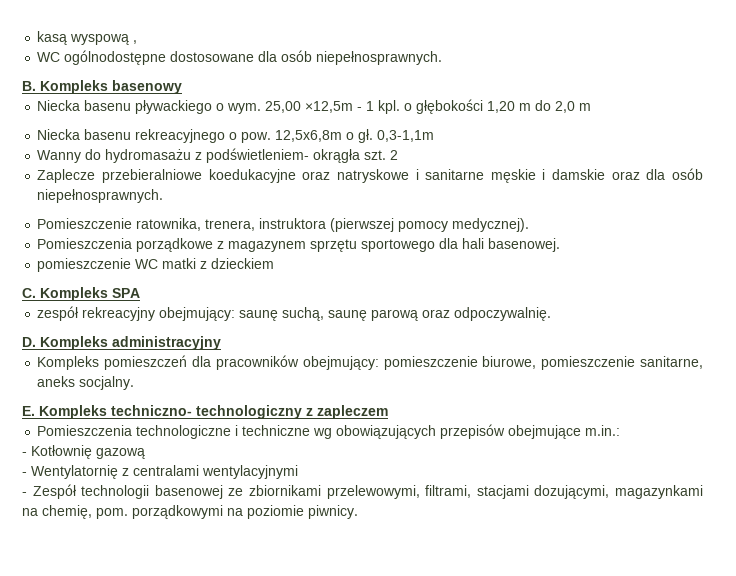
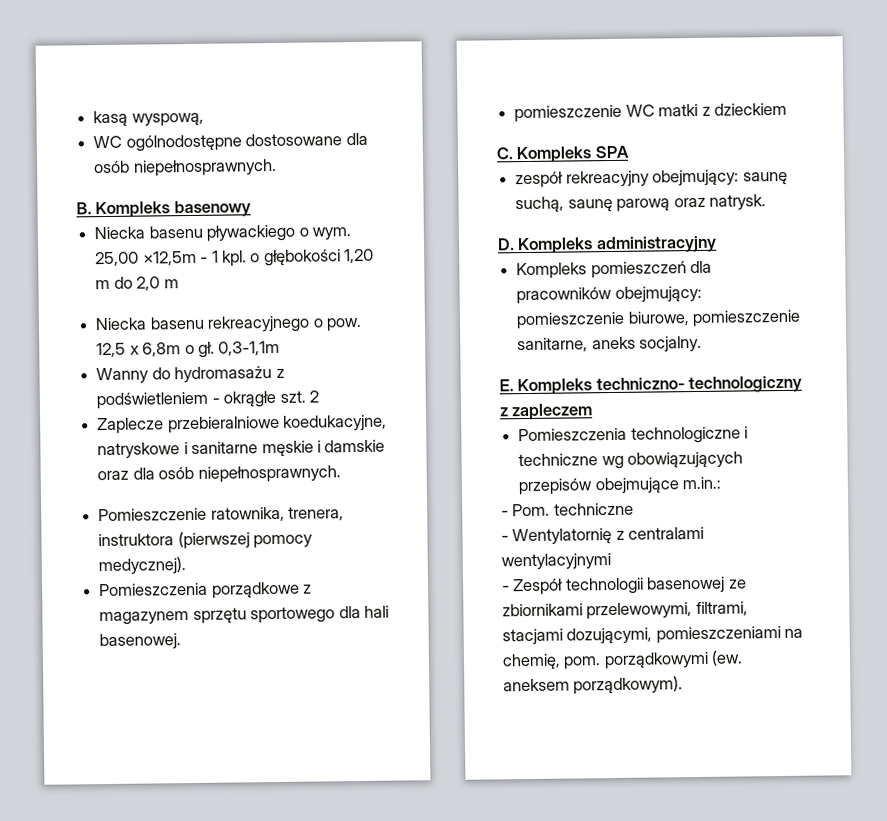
[70,34,138,45] wyspową , -> [131,112,204,127] wyspową,
[275,130,343,142] 12,5x6,8m -> [96,342,182,358] 12,5 x 6,8m
[206,148,361,163] podświetleniem- okrągła -> [96,390,277,410] podświetleniem - okrągłe
[208,169,331,183] koedukacyjne oraz -> [283,414,388,432] koedukacyjne,
[454,307,552,321] odpoczywalnię. -> [708,194,766,211] natrysk.
[31,445,145,459] Kotłownię gazową -> [512,502,634,517] Pom. techniczne
[615,485,704,499] magazynkami -> [655,626,781,644] pomieszczeniami
[227,505,358,519] na poziomie piwnicy. -> [711,650,744,666] [503,676,684,695] (ew. aneksem porządkowym).

